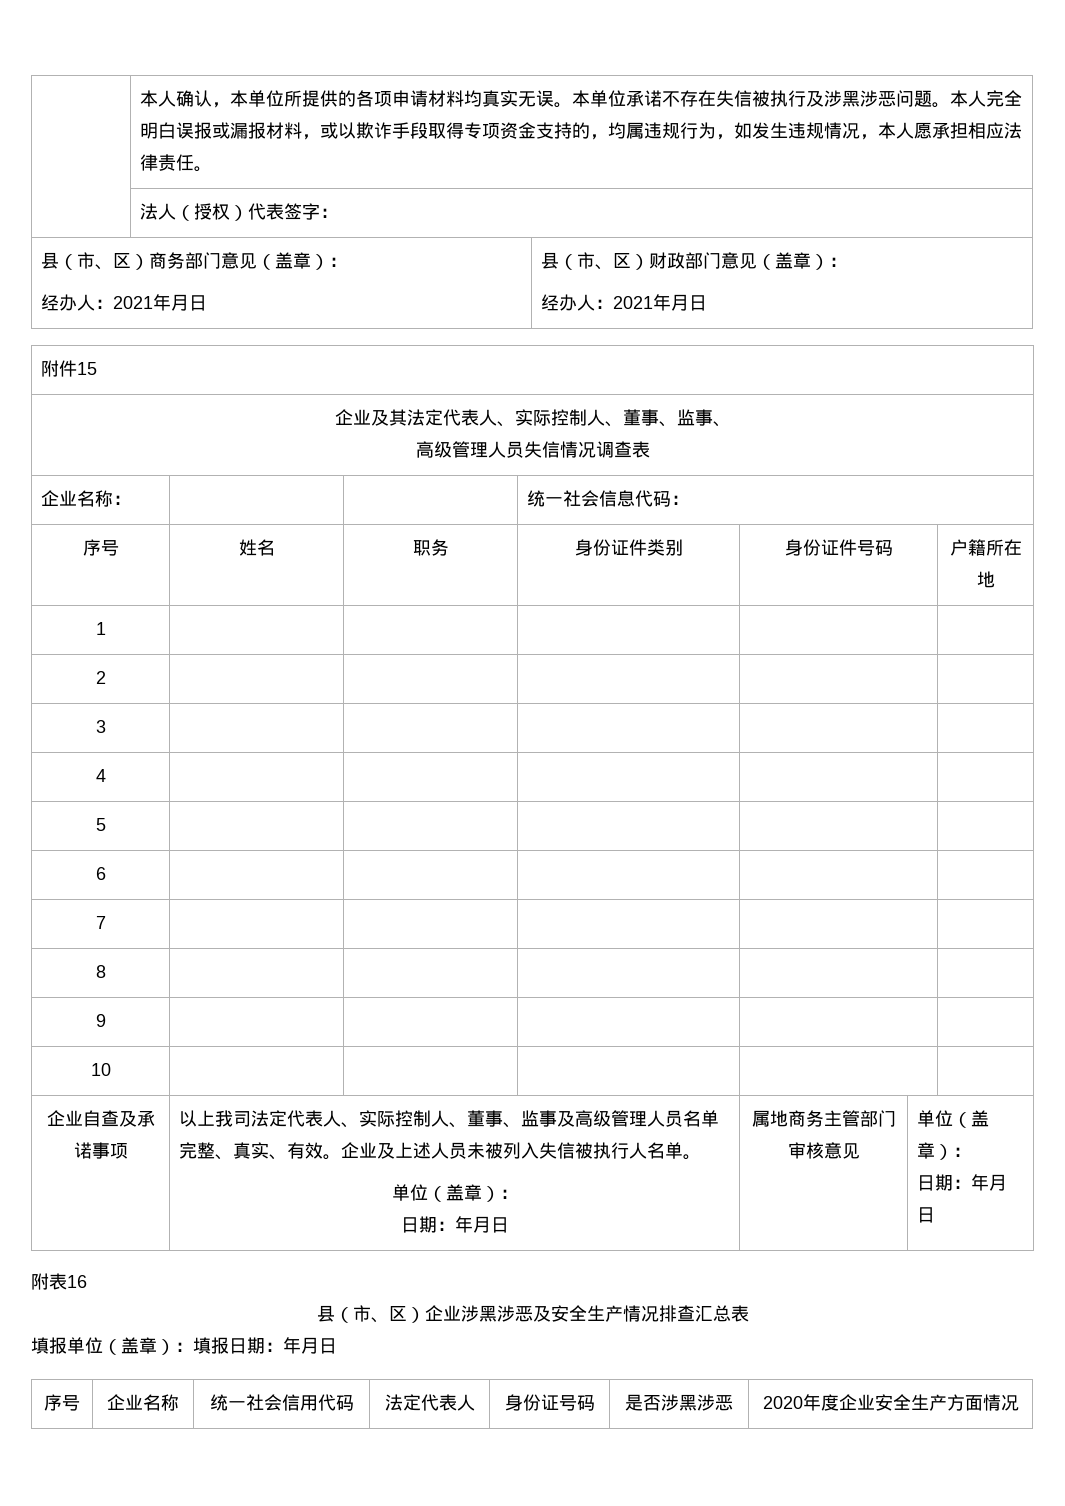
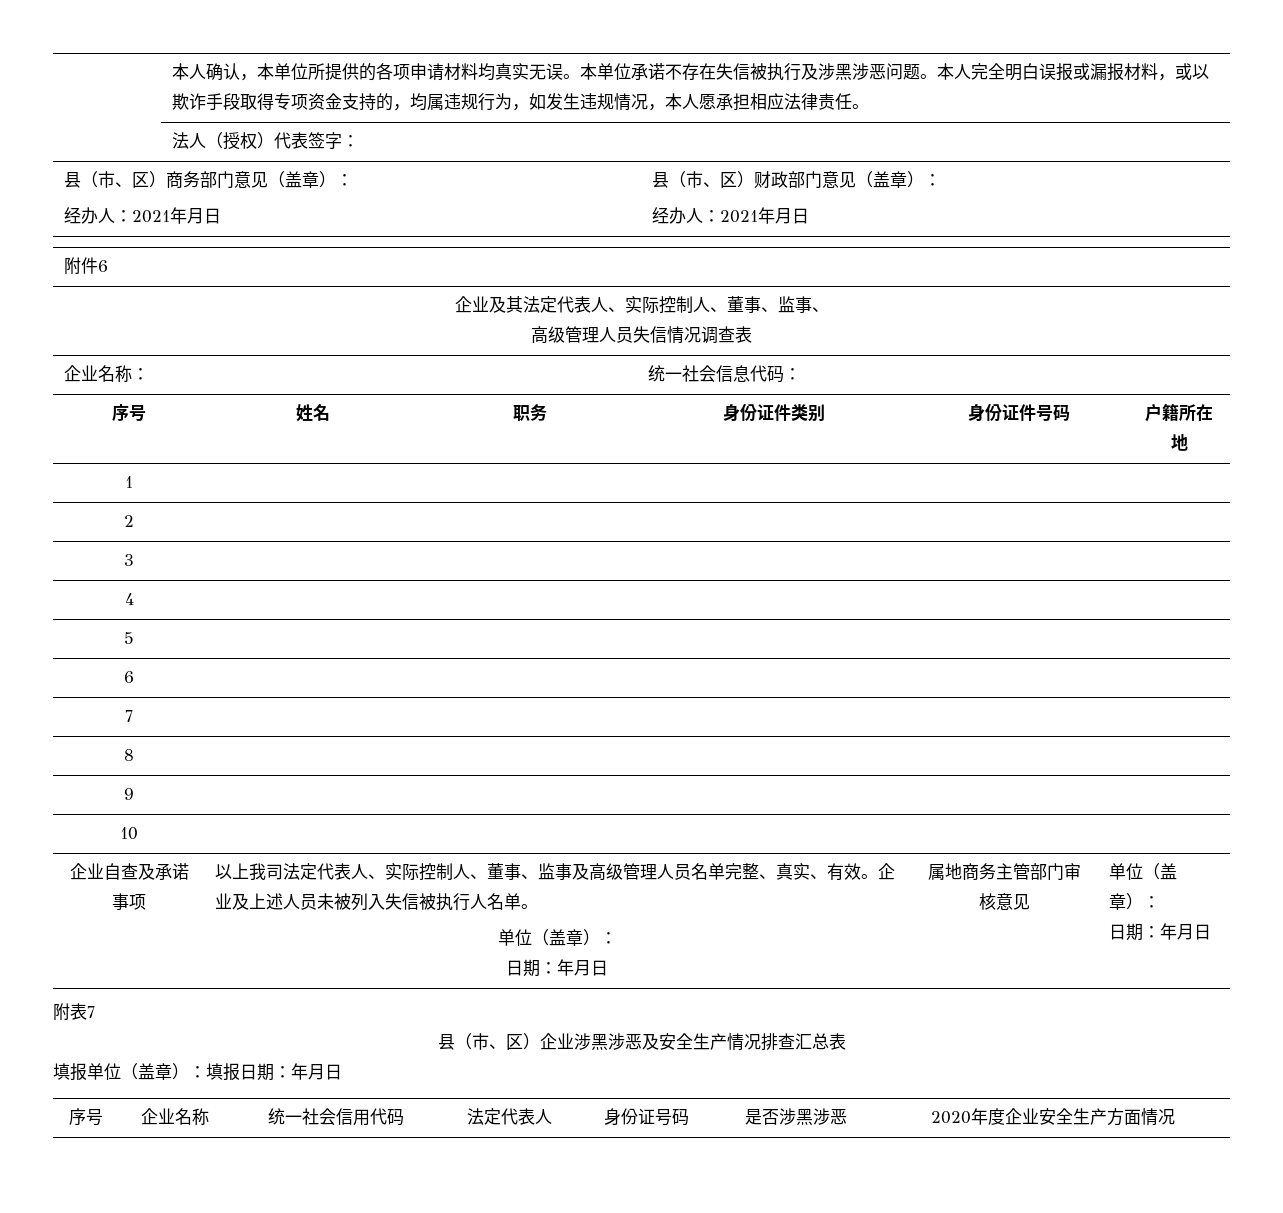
[77,362,98,375] 15 -> [97,260,108,272] 6
[67,1275,87,1288] 16 -> [87,1006,95,1018] 7

